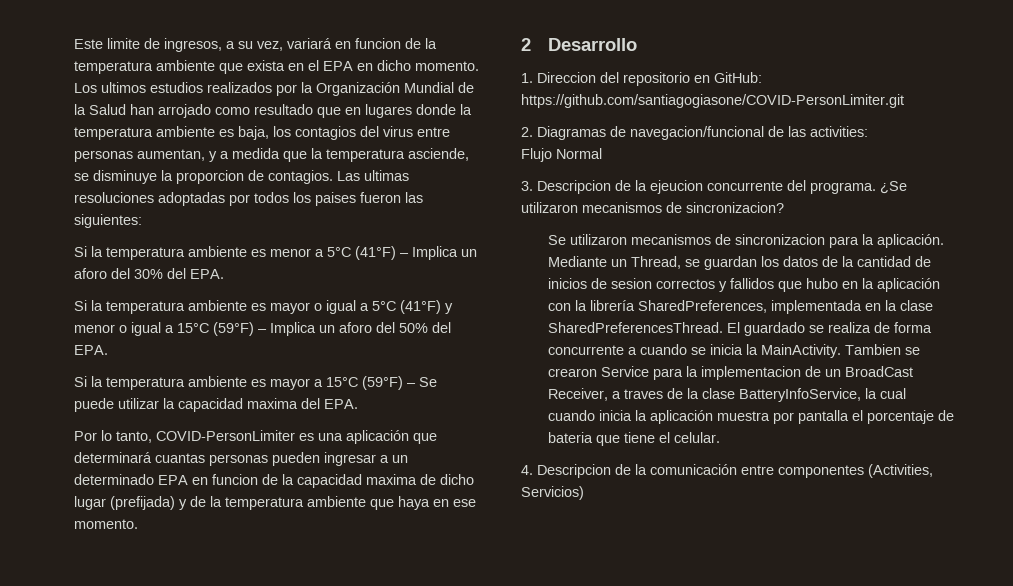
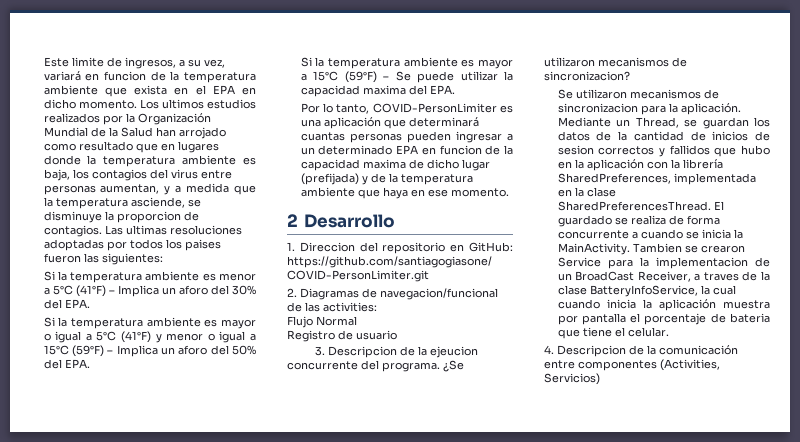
(602, 153) none -> [287,330,397,342] // Registro de usuario

